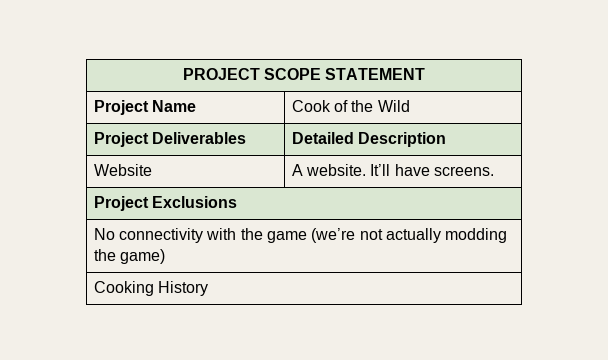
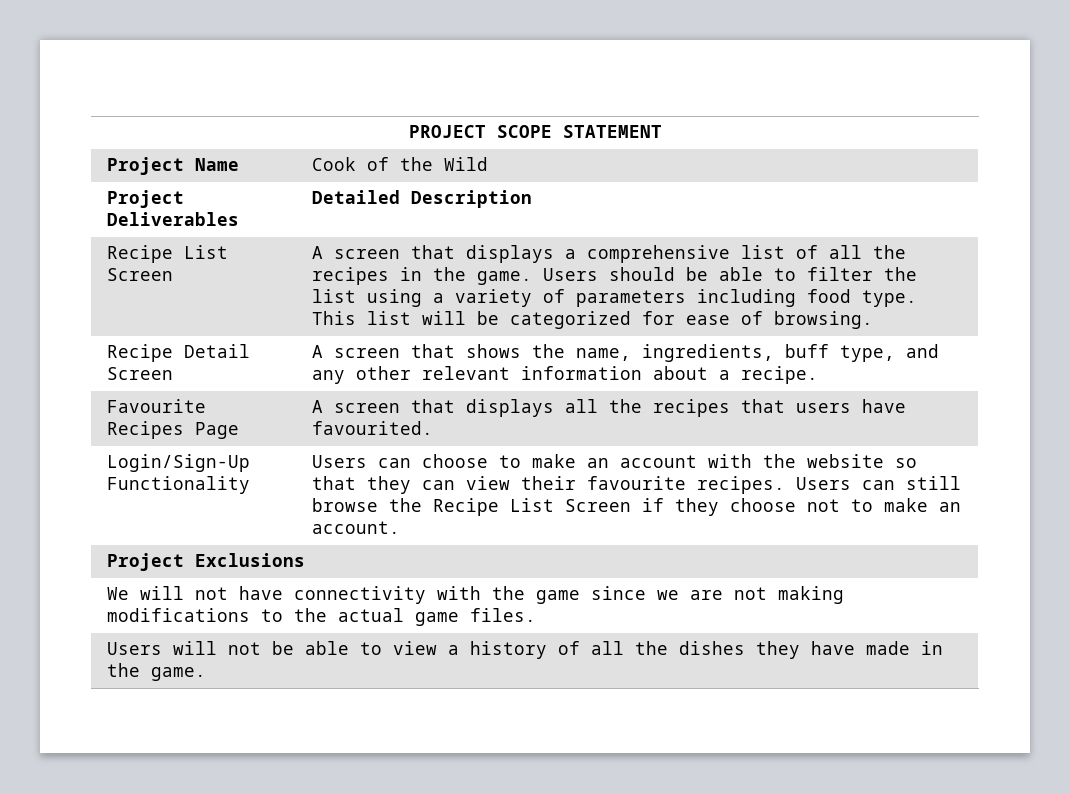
[93,164,152,176] [291,164,494,176] [93,196,237,211] [93,228,508,243] [93,249,165,264] [93,281,208,296] Website | A website. It’ll have screens. // Project Exclusions // No connectivity with the game (we’re not actually modding the game) // Cooking History -> [106,245,228,263] [106,268,173,281] [311,245,906,263] [311,267,917,285] [311,289,917,307] [311,311,873,329] [106,344,250,362] [106,367,173,380] [311,344,939,362] [311,366,818,384] [106,399,206,413] [106,421,239,439] [311,399,906,417] [311,421,433,435] [106,454,250,472] [106,476,250,494] [311,454,917,468] [311,476,961,494] [311,498,961,516] [311,521,400,534] [106,553,305,571] [106,586,844,604] [106,608,536,626] [106,641,943,659] [106,663,206,681] Recipe List Screen | A screen that displays a comprehensive list of all the recipes in the game. Users should be able to filter the list using a variety of parameters including food type. This list will be categorized for ease of browsing. // Recipe Detail Screen | A screen that shows the name, ingredients, buff type, and any other relevant information about a recipe. // Favourite Recipes Page | A screen that displays all the recipes that users have favourited. // Login/Sign-Up Functionality | Users can choose to make an account with the website so that they can view their favourite recipes. Users can still browse the Recipe List Screen if they choose not to make an account. // Project Exclusions // We will not have connectivity with the game since we are not making modifications to the actual game files. // Users will not be able to view a history of all the dishes they have made in the game.

